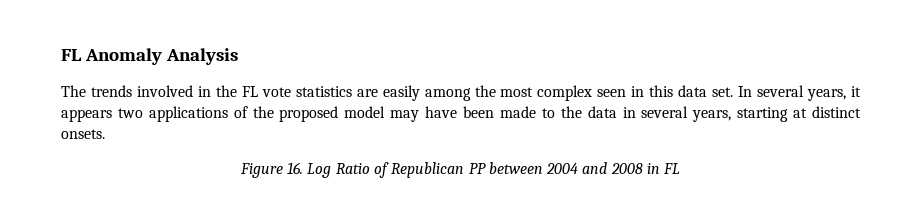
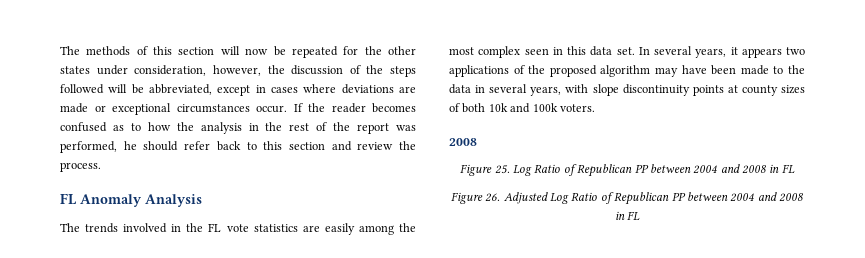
(61, 55) none -> [60,46,417,58] [60,65,416,77] [60,84,416,96] [60,103,416,115] [60,122,417,134] [60,141,416,153] [60,162,101,172] The methods of this section will now be repeated for the other states under consideration, however, the discussion of the steps followed will be abbreviated, except in cases where deviations are made or exceptional circumstances occur. If the reader becomes confused as to how the analysis in the rest of the report was performed, he should refer back to this section and review the process. //
[344,106,386,118] model -> [600,65,651,77] algorithm
[737,106,862,122] [61,129,105,139] [239,162,303,178] starting at distinct onsets. // Figure 16. -> [565,84,805,96] [449,103,595,113] [449,138,477,146] [460,164,510,176] with slope discontinuity points at county sizes of both 10k and 100k voters. // 2008 // Figure 25.
(681, 168) none -> [450,192,805,205] [614,211,641,221] // Figure 26. Adjusted Log Ratio of Republican PP between 2004 and 2008 in FL

